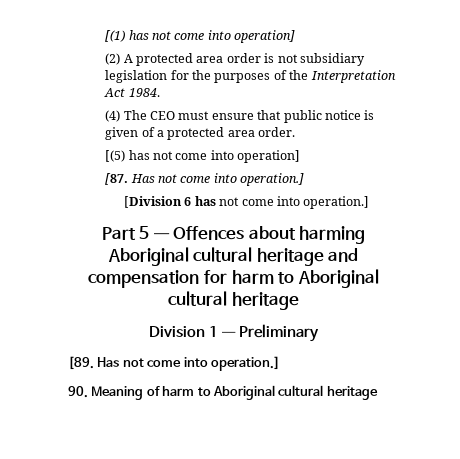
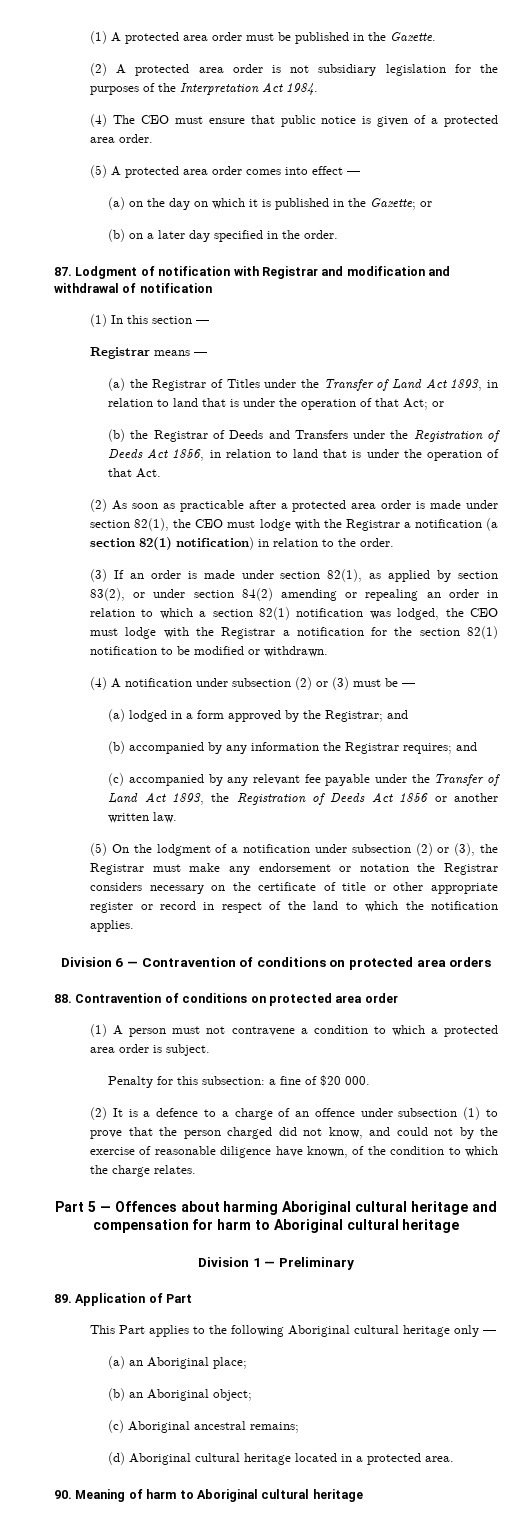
[105,30,296,43] [(1) has not come into operation] -> [90,31,437,44] (1) A protected area order must be published in the Gazette.
[105,150,301,163] [105,173,305,186] [124,196,370,209] [(5) has not come into operation] // [87. Has not come into operation.] // [Division 6 has not come into operation.] -> [90,165,361,178] [108,197,433,210] [108,229,339,242] [54,266,450,279] [54,283,212,293] [90,314,210,327] [90,347,208,359] [108,378,499,391] [108,398,445,410] [108,429,501,442] [108,448,500,461] [108,468,162,478] [90,499,499,512] [90,518,498,531] [90,537,395,550] [90,569,499,582] [90,588,498,601] [90,607,499,620] [90,626,498,639] [90,646,329,657] [90,677,416,690] [108,709,409,722] [108,741,478,754] [108,773,500,786] [108,792,498,805] [108,812,178,823] [90,843,498,856] [90,863,498,875] [90,882,498,894] [90,901,498,913] [90,920,135,932] [60,957,492,970] [54,993,398,1006] [90,1024,498,1037] [90,1044,211,1056] [108,1075,371,1088] [90,1107,498,1120] [90,1127,498,1139] [90,1146,499,1158] [90,1165,197,1177] (5) A protected area order comes into effect — // (a) on the day on which it is published in the Gazette; or // (b) on a later day specified in the order. // 87. Lodgment of notification with Registrar and modification and withdrawal of notification // (1) In this section — // Registrar means — // (a) the Registrar of Titles under the Transfer of Land Act 1893, in relation to land that is under the operation of that Act; or // (b) the Registrar of Deeds and Transfers under the Registration of Deeds Act 1856, in relation to land that is under the operation of that Act. // (2) As soon as practicable after a protected area order is made under section 82(1), the CEO must lodge with the Registrar a notification (a section 82(1) notification) in relation to the order. // (3) If an order is made under section 82(1), as applied by section 83(2), or under section 84(2) amending or repealing an order in relation to which a section 82(1) notification was lodged, the CEO must lodge with the Registrar a notification for the section 82(1) notification to be modified or withdrawn. // (4) A notification under subsection (2) or (3) must be — // (a) lodged in a form approved by the Registrar; and // (b) accompanied by any information the Registrar requires; and // (c) accompanied by any relevant fee payable under the Transfer of Land Act 1893, the Registration of Deeds Act 1856 or another written law. // (5) On the lodgment of a notification under subsection (2) or (3), the Registrar must make any endorsement or notation the Registrar considers necessary on the certificate of title or other appropriate register or record in respect of the land to which the notification applies. // Division 6 — Contravention of conditions on protected area orders // 88. Contravention of conditions on protected area order // (1) A person must not contravene a condition to which a protected area order is subject. // Penalty for this subsection: a fine of $20 000. // (2) It is a defence to a charge of an offence under subsection (1) to prove that the person charged did not know, and could not by the exercise of reasonable diligence have known, of the condition to which the charge relates.
[68,356,280,371] [89. Has not come into operation.] -> [54,1293,193,1306] [90,1325,497,1337] [108,1356,248,1369] [108,1388,253,1401] [108,1420,300,1433] [108,1452,455,1465] 89. Application of Part // This Part applies to the following Aboriginal cultural heritage only — // (a) an Aboriginal place; // (b) an Aboriginal object; // (c) Aboriginal ancestral remains; // (d) Aboriginal cultural heritage located in a protected area.

